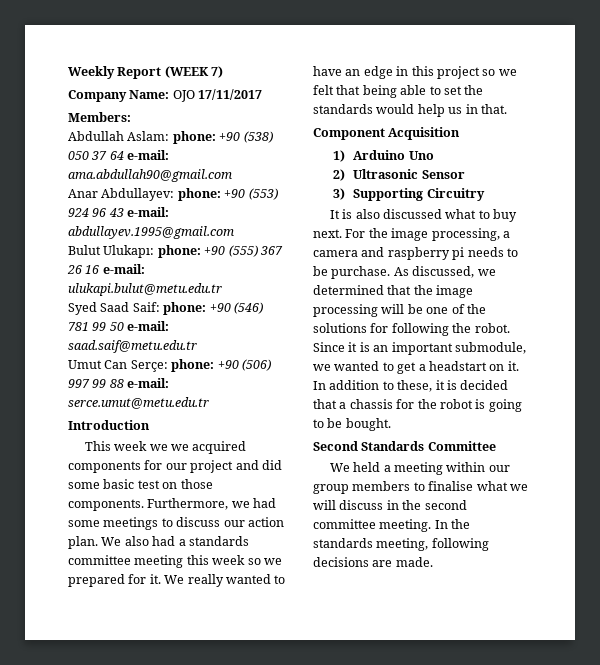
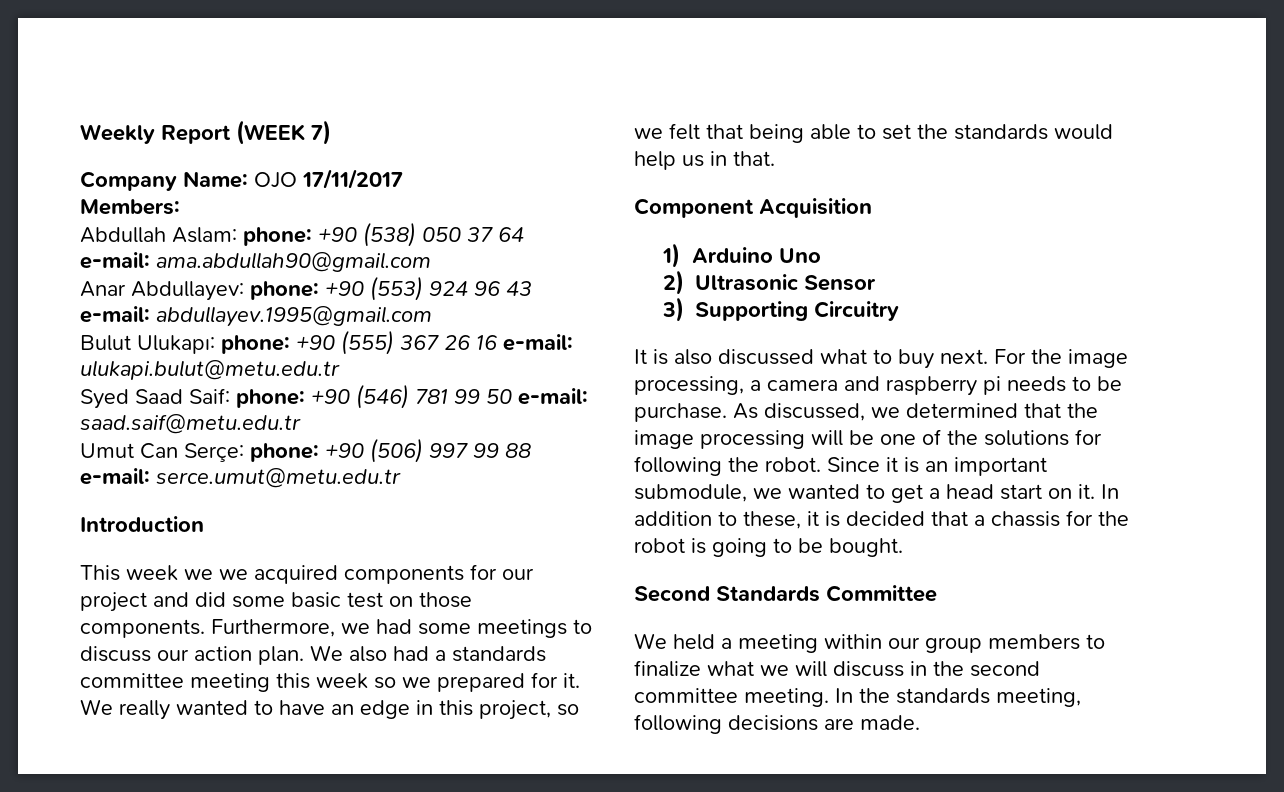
[436,66,480,79] project -> [479,700,551,720] project,
[428,361,487,371] headstart -> [946,484,1042,500] head start
[428,481,474,491] finalise -> [634,660,701,677] finalize

